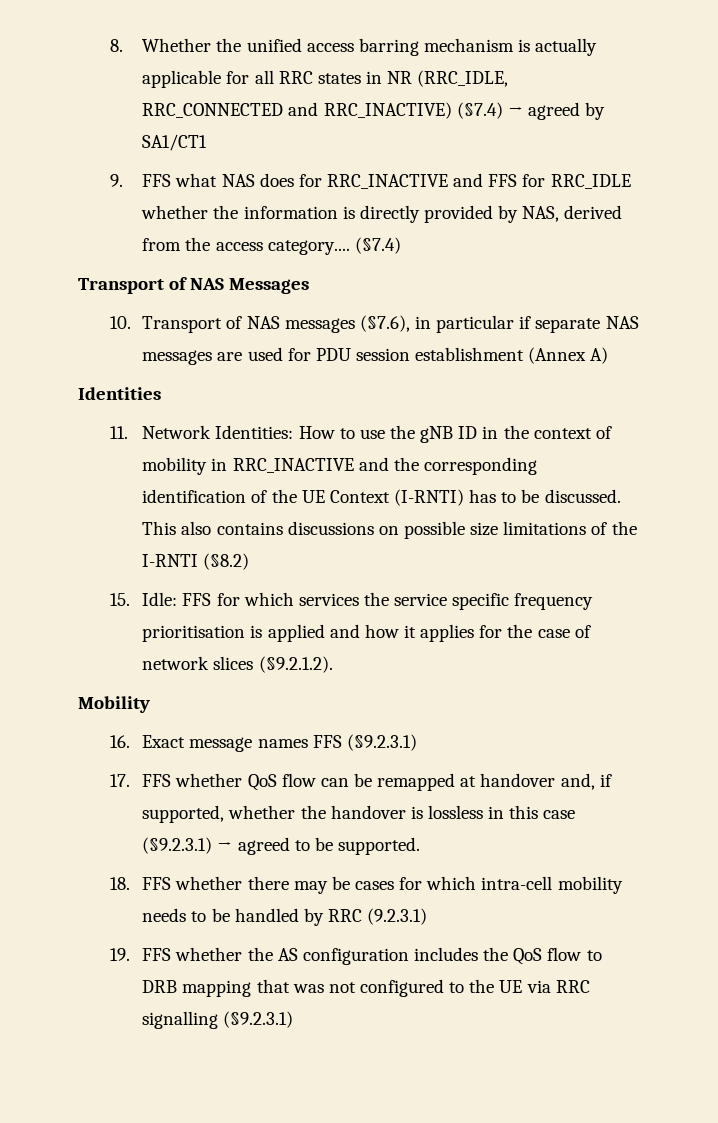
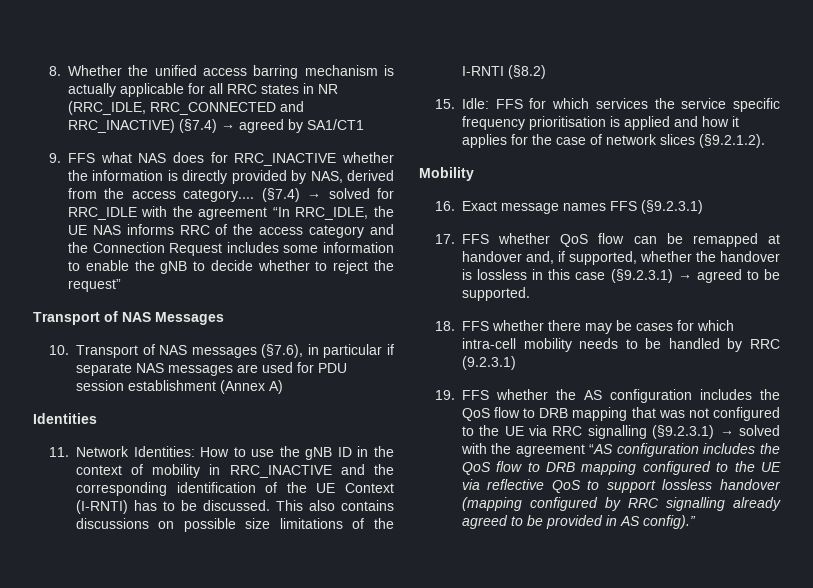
[453,173,631,189] and FFS for RRC_IDLE -> (337, 159) none
(401, 245) none -> [307,188,394,199] [67,206,395,220] [67,224,394,238] [67,242,394,256] [67,260,394,274] [67,279,121,292] → solved for RRC_IDLE with the agreement “In RRC_IDLE, the UE NAS informs RRC of the access category and the Connection Request includes some information to enable the gNB to decide whether to reject the request”
(294, 1019) none -> [719,425,780,436] [460,443,780,457] [461,461,781,475] [461,479,781,493] [461,497,781,511] [461,515,696,529] → solved with the agreement “AS configuration includes the QoS flow to DRB mapping configured to the UE via reflective QoS to support lossless handover (mapping configured by RRC signalling already agreed to be provided in AS config).”

